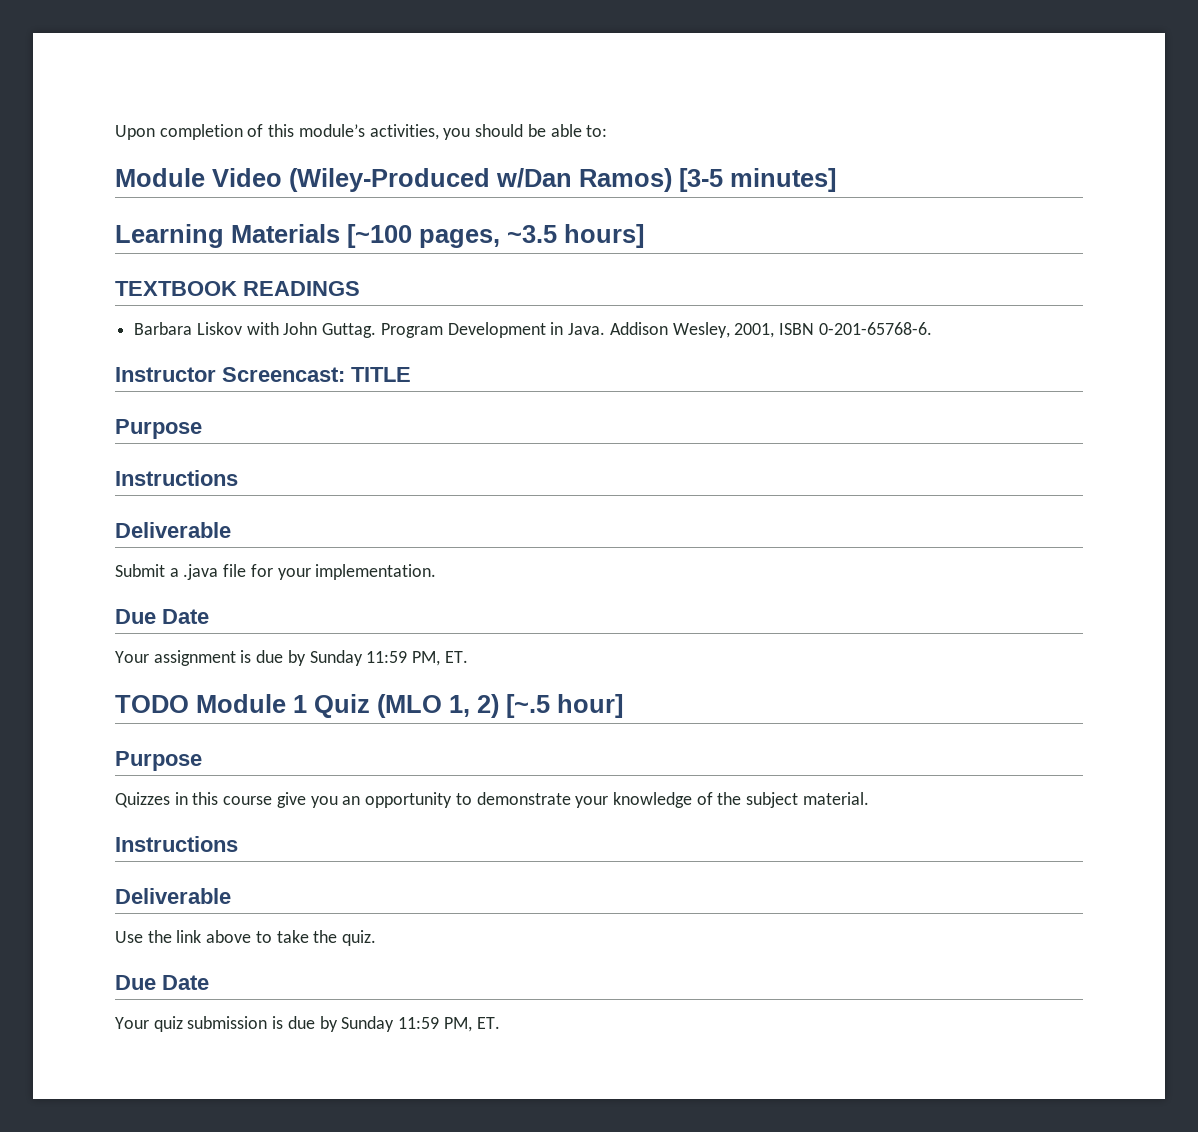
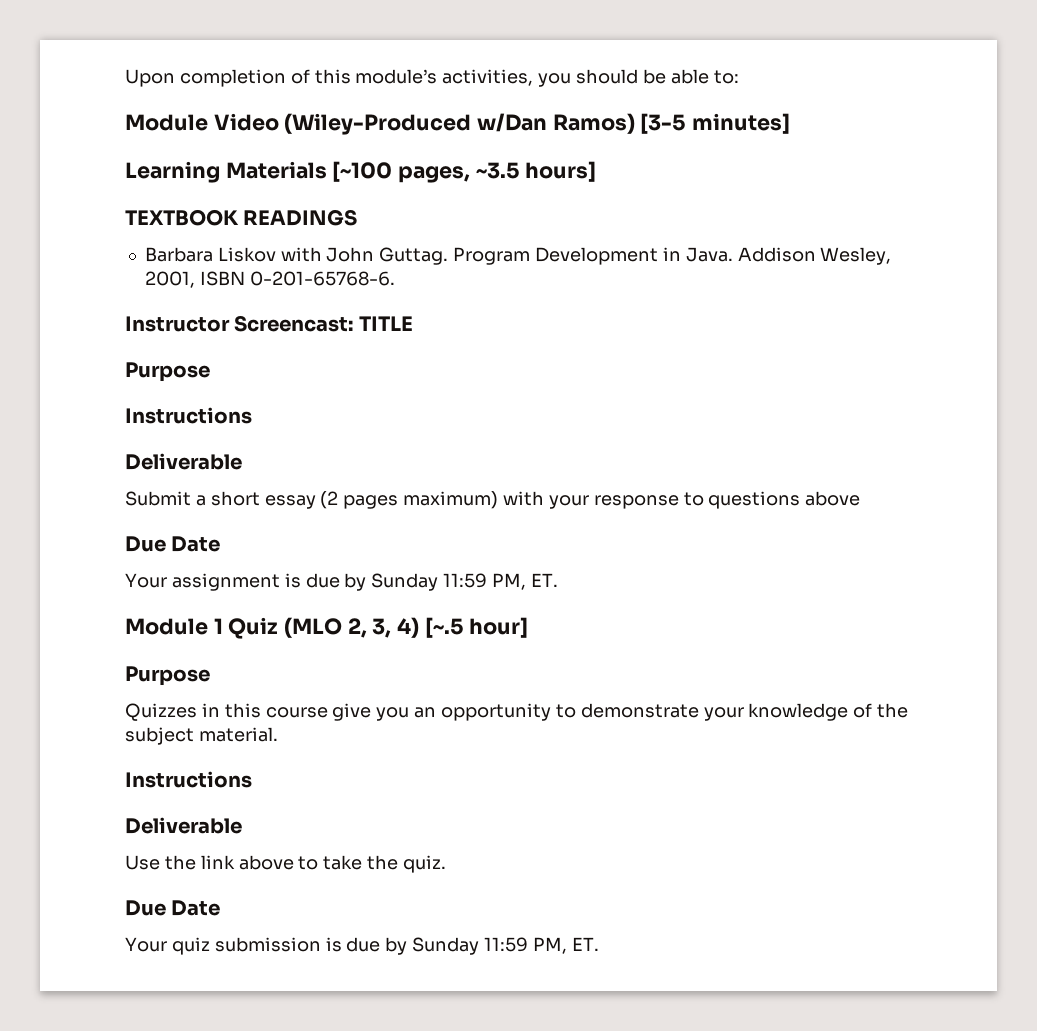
[183,564,437,580] .java file for your implementation. -> [210,491,861,509] short essay (2 pages maximum) with your response to questions above
[115,695,189,713] TODO -> (558, 580) none
[449,694,499,718] 1, 2) -> [347,617,420,638] 2, 3, 4)

